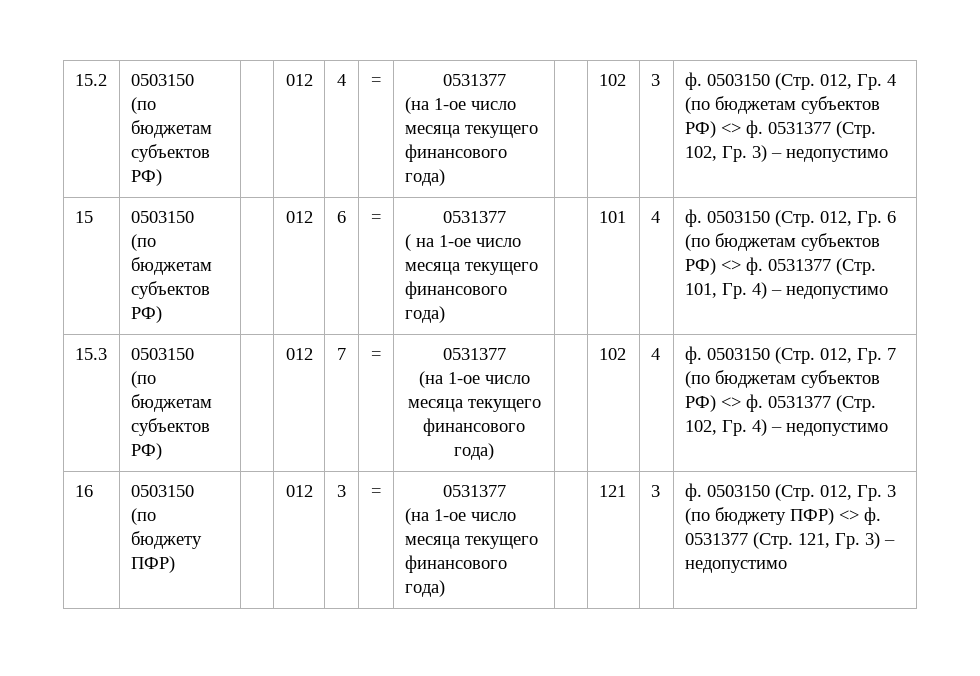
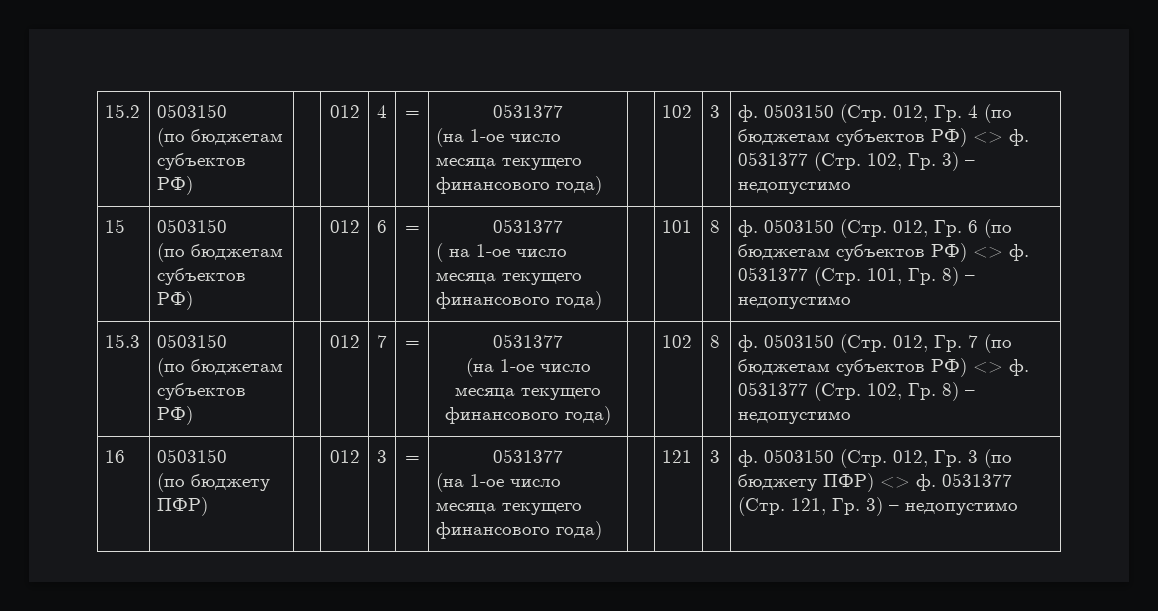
[650,211,660,223] 4 -> [710,220,721,233] 8
[751,282,767,299] 4) -> [942,267,960,286] 8)
[650,348,660,360] 4 -> [710,335,721,348] 8
[751,419,767,436] 4) -> [942,382,960,401] 8)

